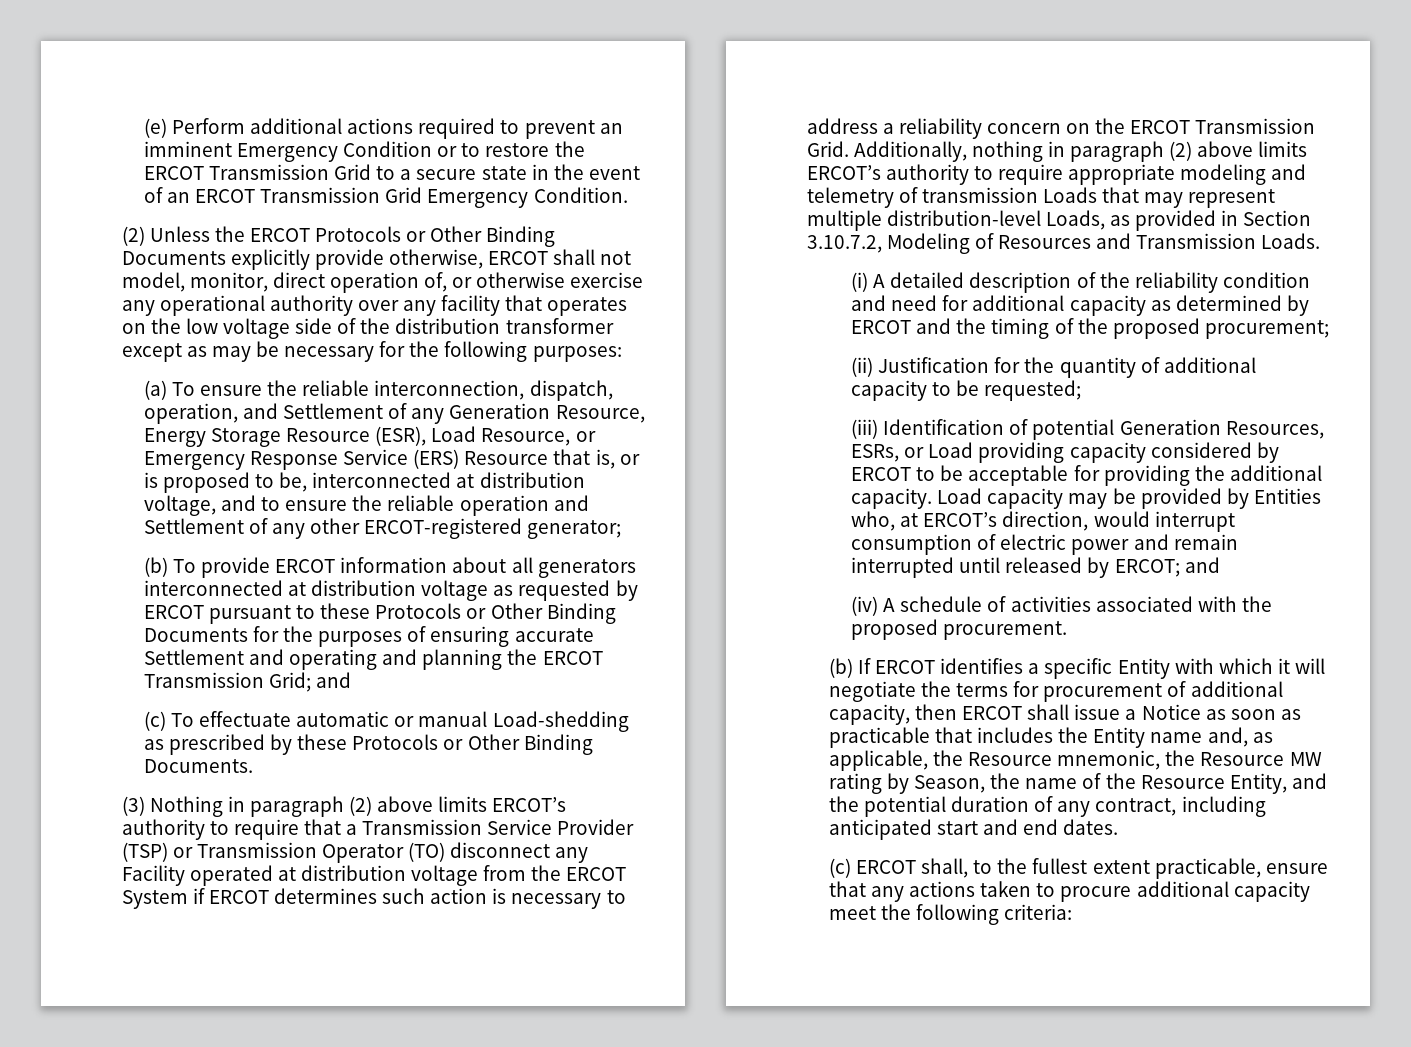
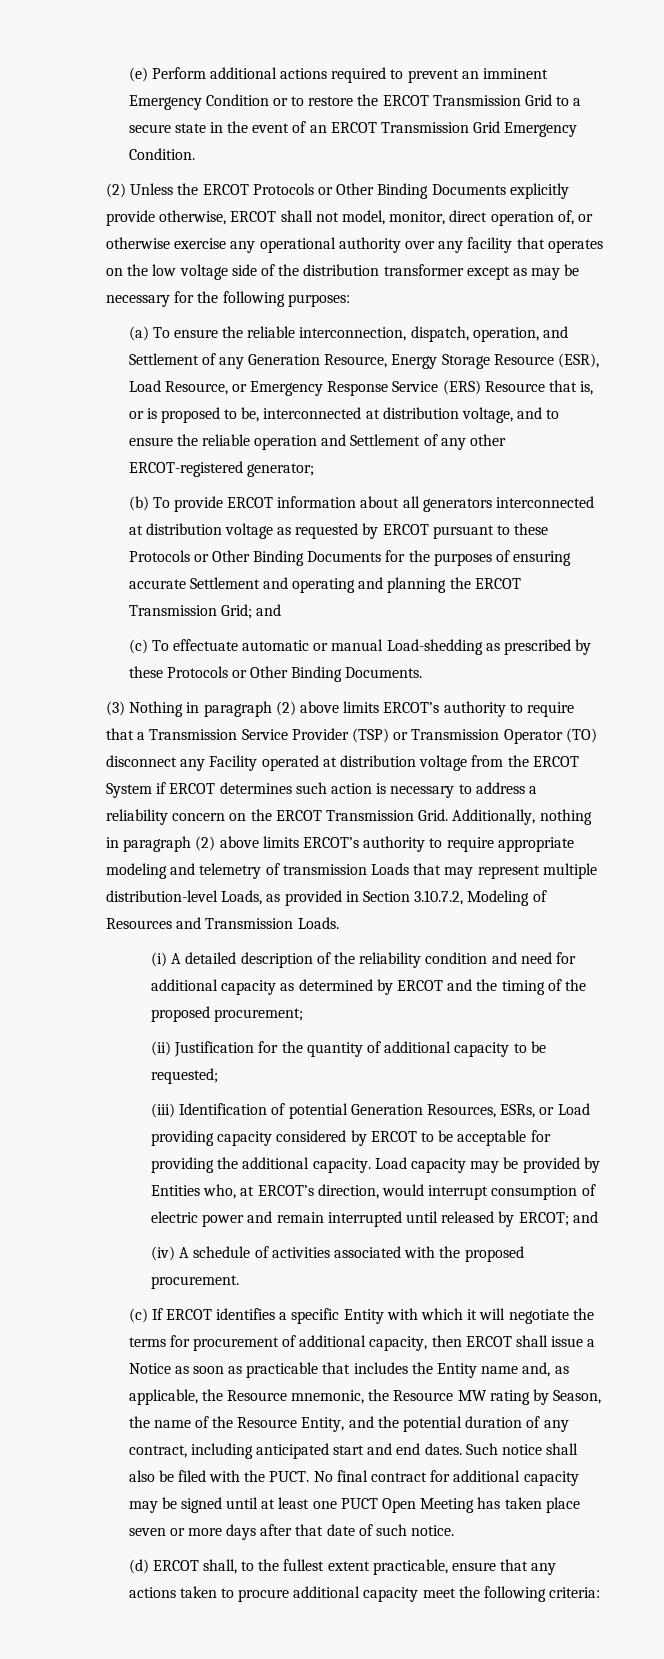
[828,658,853,678] (b) -> [128,1308,148,1323] (c)
[828,858,851,878] // (c) -> [465,1443,579,1455] [128,1470,579,1486] [128,1497,580,1513] [128,1524,455,1540] [128,1559,149,1574] Such notice shall also be filed with the PUCT. No final contract for additional capacity may be signed until at least one PUCT Open Meeting has taken place seven or more days after that date of such notice. // (d)

